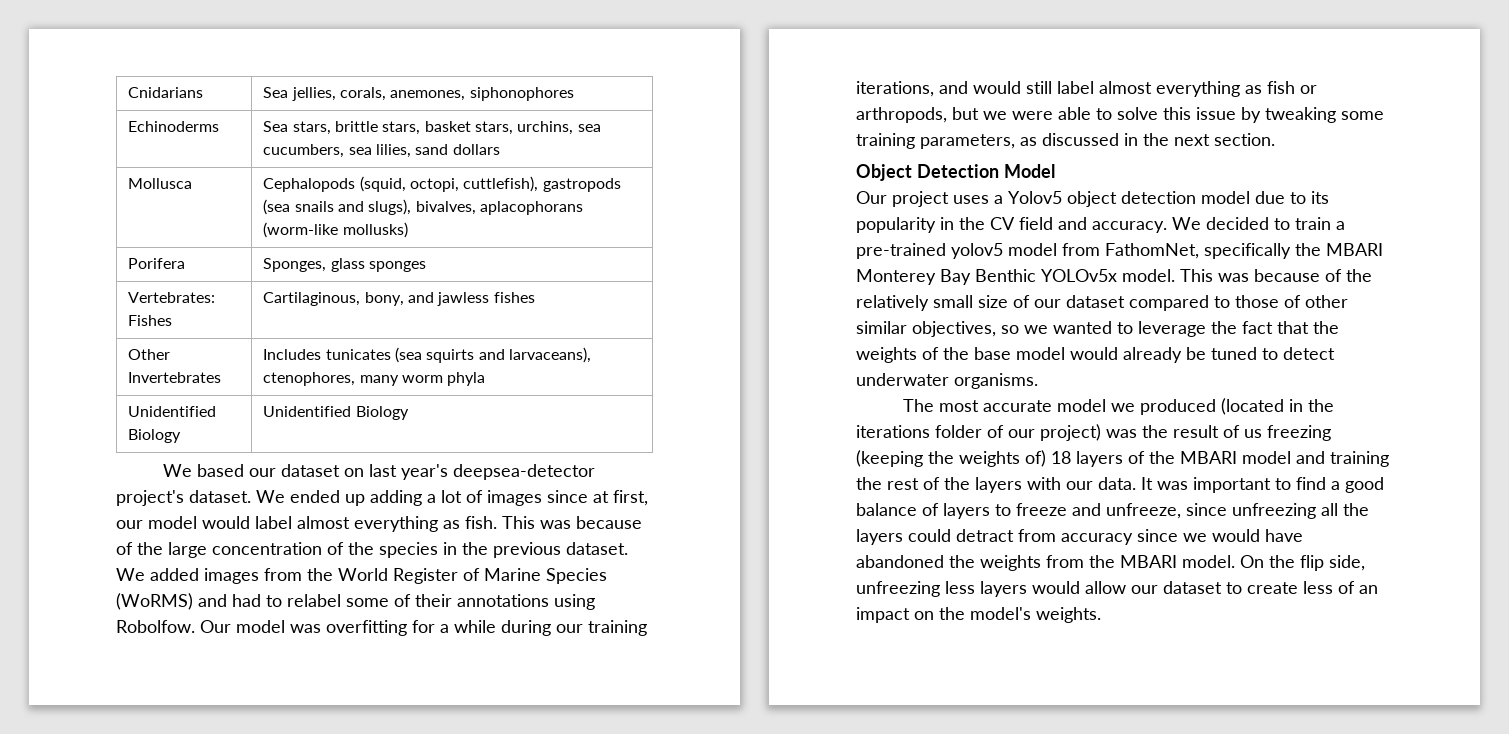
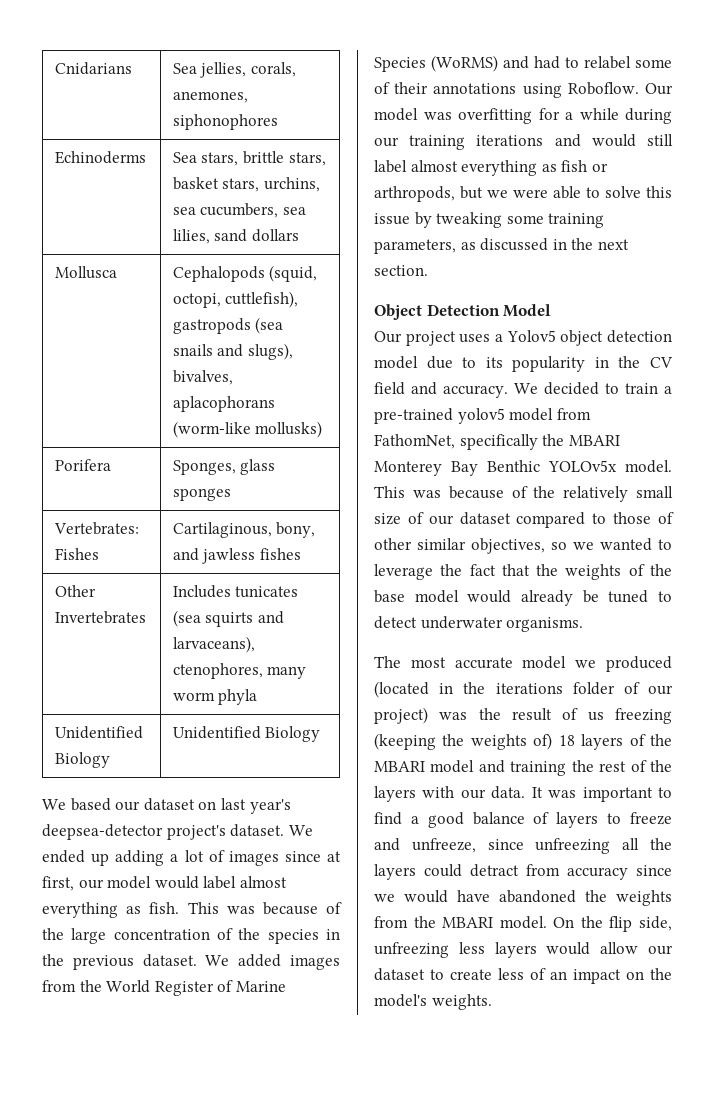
[116,620,195,633] Robolfow. -> [567,82,639,95] Roboflow.
[856,81,934,97] iterations, -> [476,135,544,146] iterations

